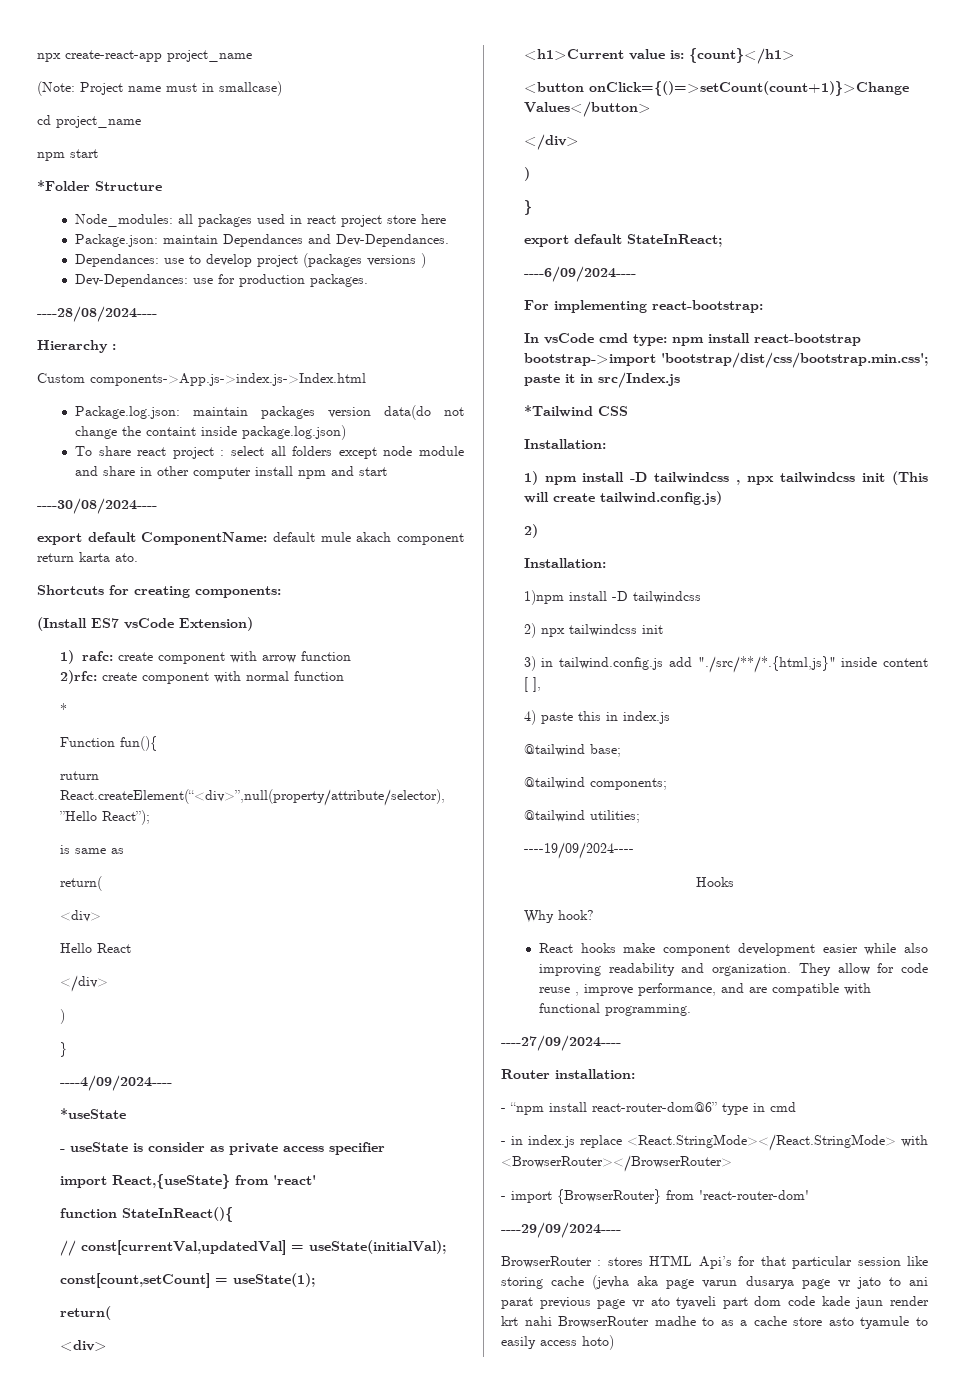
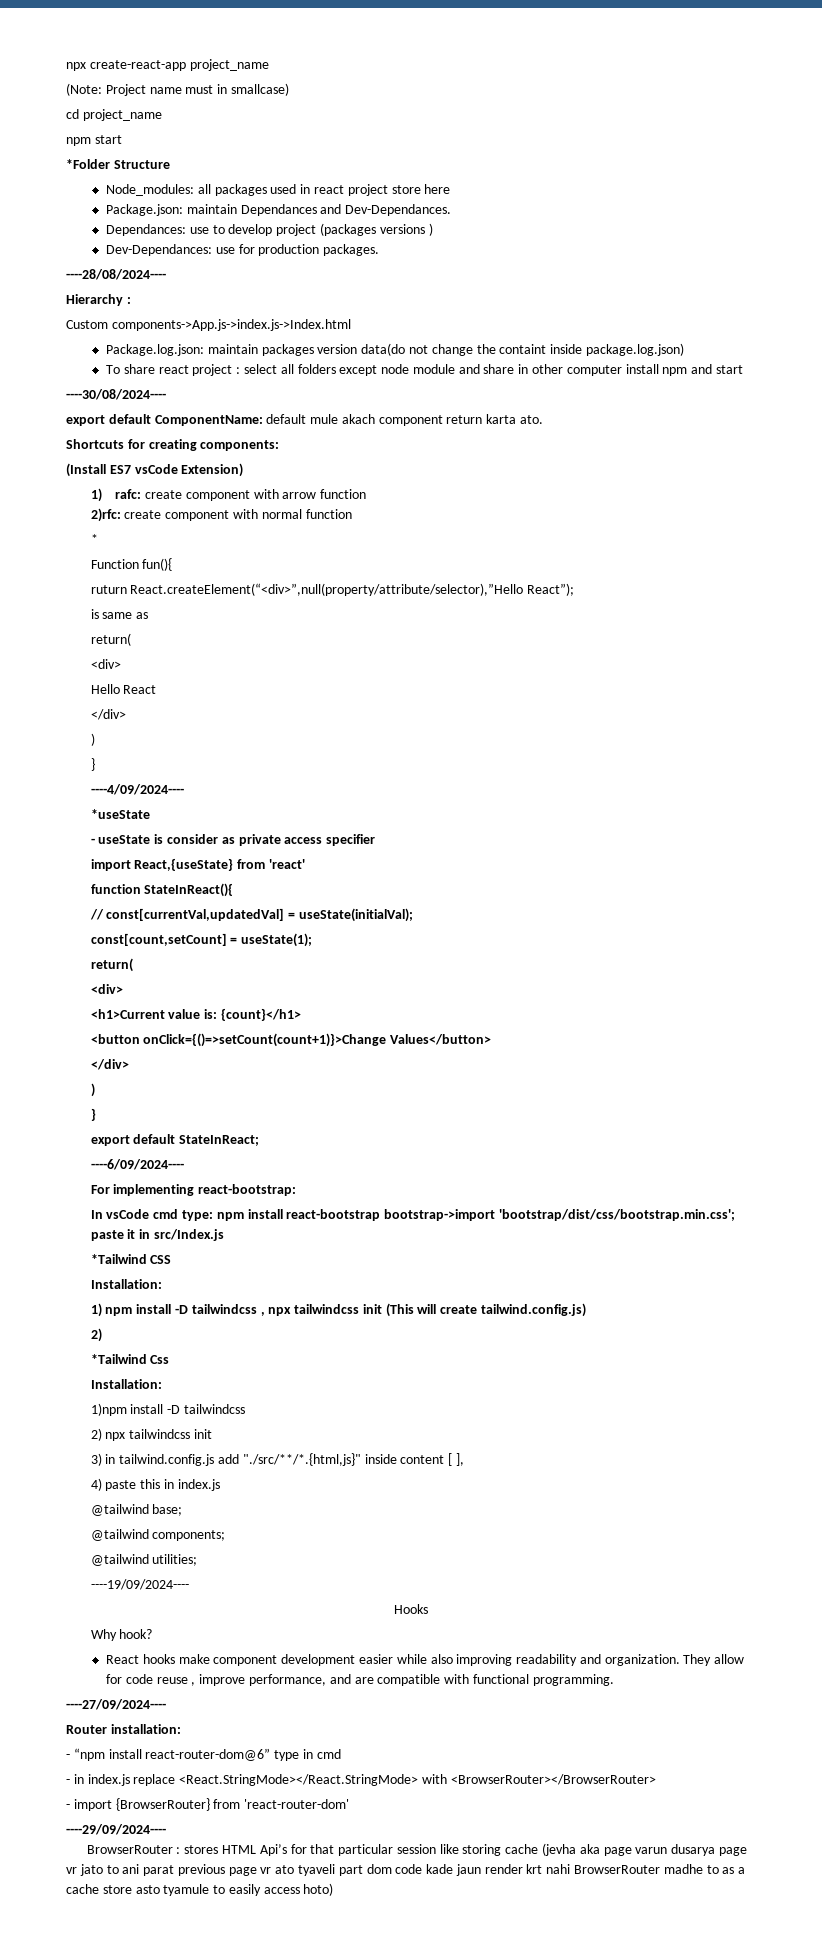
(538, 531) none -> [90,1354,170,1364] // *Tailwind Css

